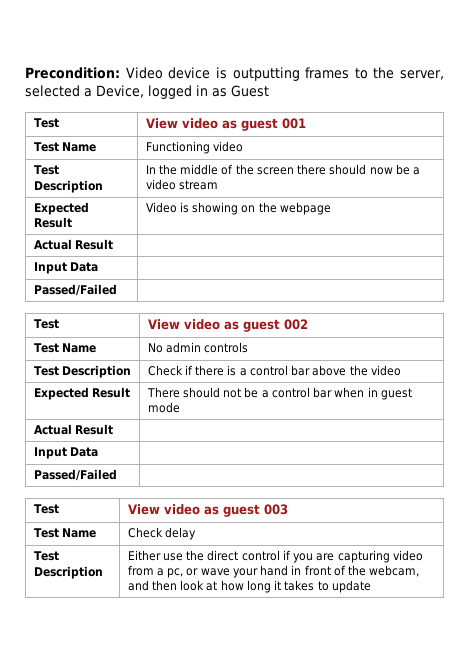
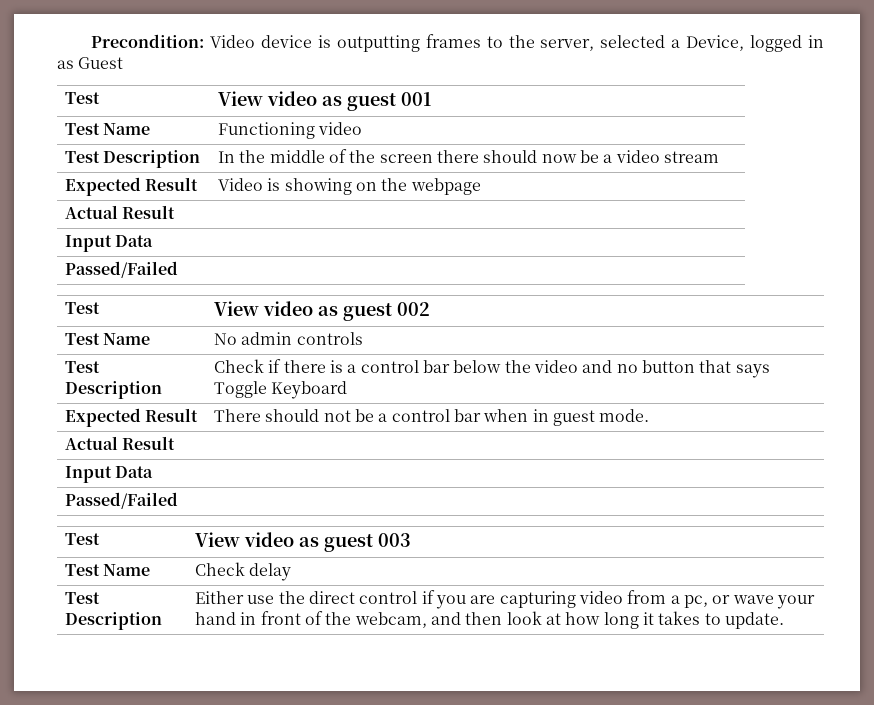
[312,365,347,376] above -> [453,360,502,373] below
(401, 370) none -> [582,360,770,378] [214,381,348,399] and no button that says Toggle Keyboard
[147,402,180,413] mode -> [599,409,650,422] mode.
[331,580,371,593] update -> [724,612,784,629] update.

